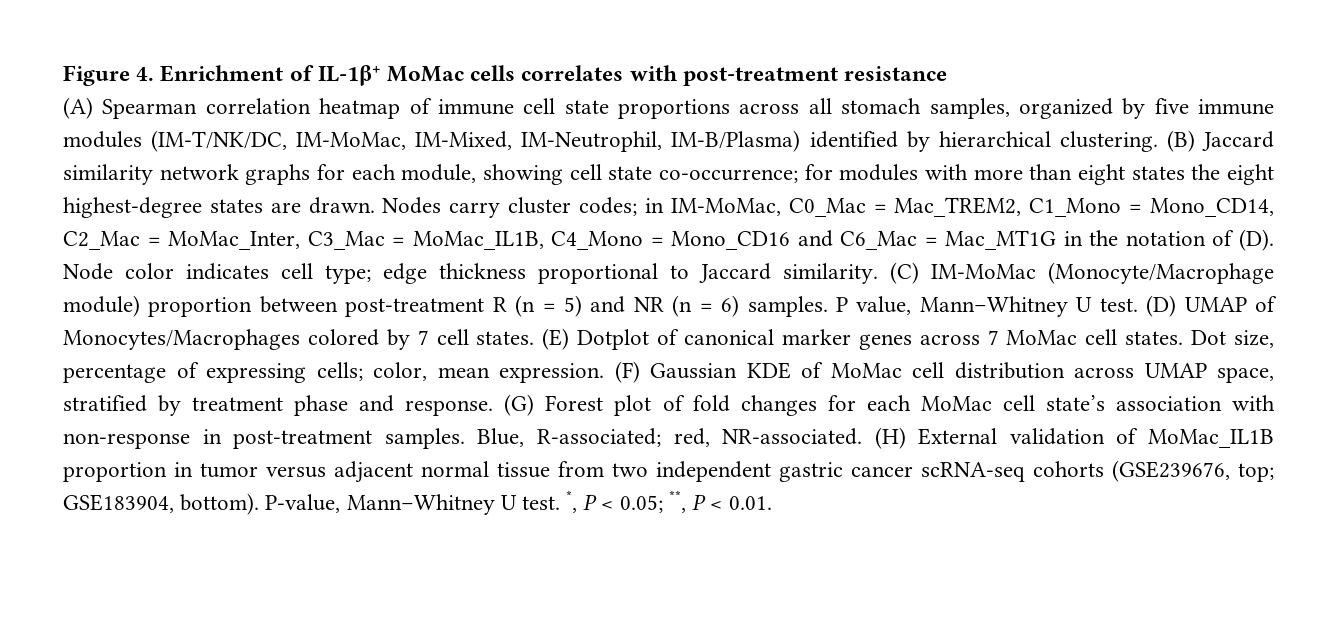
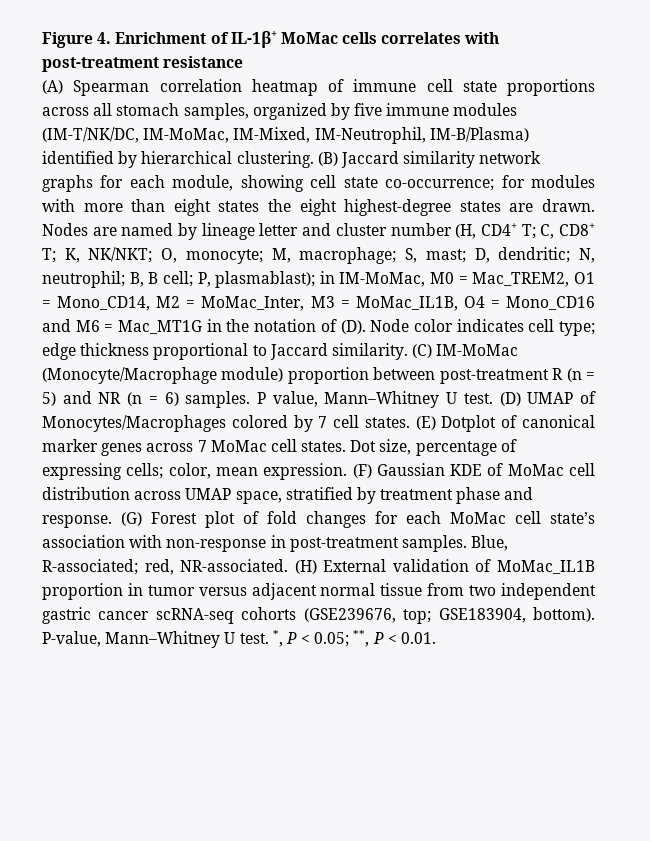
[449,197,638,218] carry cluster codes; -> [92,223,595,240] [42,247,596,264] [42,271,316,288] are named by lineage letter and cluster number (H, CD4+ T; C, CD8+ T; K, NK/NKT; O, monocyte; M, macrophage; S, mast; D, dendritic; N, neutrophil; B, B cell; P, plasmablast);
[788,198,866,217] C0_Mac -> [430,272,455,284] M0
[1029,198,1122,217] C1_Mono -> [573,272,595,284] O1
[63,231,140,250] C2_Mac -> [156,296,181,308] M2
[307,231,385,250] C3_Mac -> [310,296,335,308] M3
[551,231,644,250] C4_Mono -> [463,296,485,308] O4
[840,231,918,250] C6_Mac -> [75,320,100,332] M6

